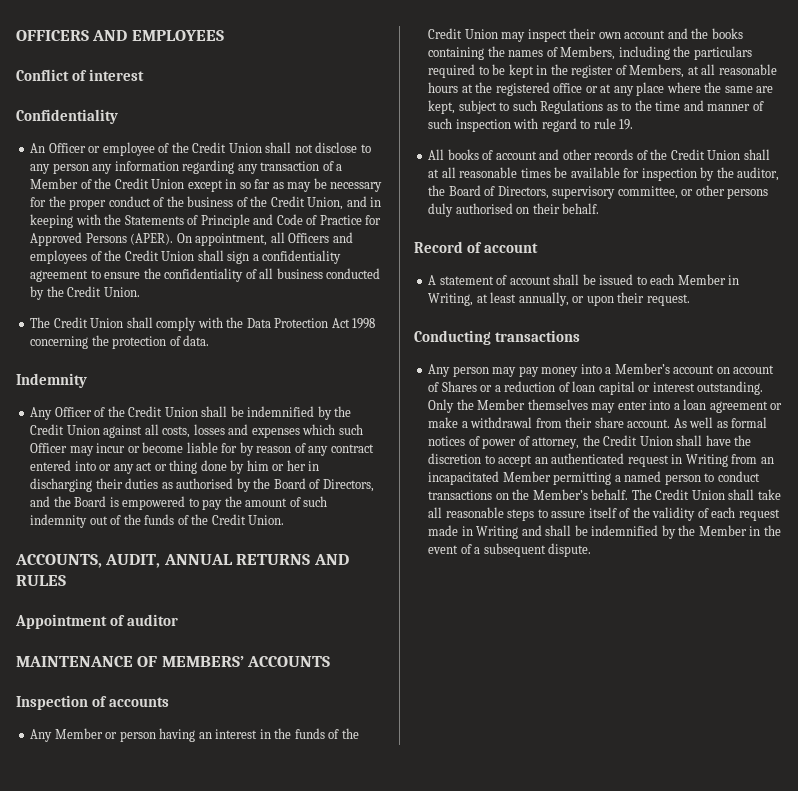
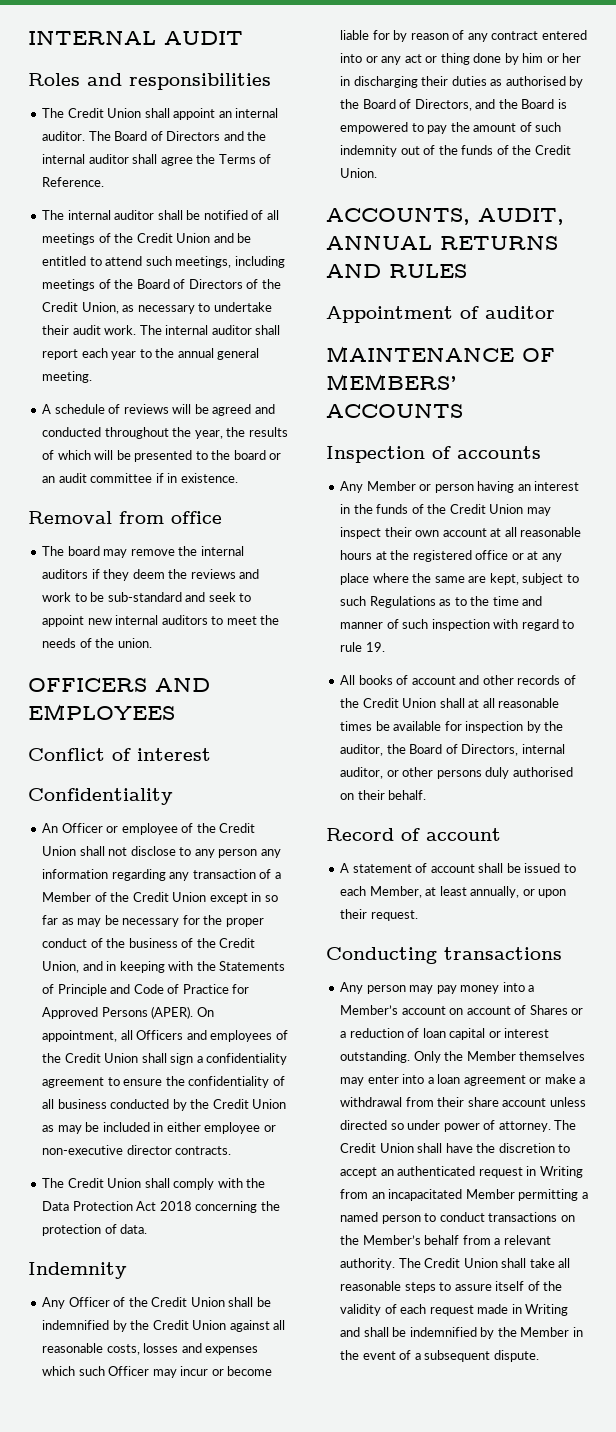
(16, 35) none -> [28,30,243,45] [28,73,271,90] [42,108,279,120] [42,131,267,141] [42,154,272,166] [42,177,105,187] [42,210,279,220] [42,233,252,245] [42,256,285,268] [42,279,281,291] [42,302,272,314] [42,325,281,335] [42,348,260,360] [42,371,93,383] [42,404,275,416] [42,427,288,439] [42,450,282,462] [42,473,238,483] [28,511,222,524] [42,546,244,558] [42,569,260,581] [42,592,252,602] [42,615,280,627] [42,638,152,648] INTERNAL AUDIT // Roles and responsibilities // The Credit Union shall appoint an internal auditor. The Board of Directors and the internal auditor shall agree the Terms of Reference. // The internal auditor shall be notified of all meetings of the Credit Union and be entitled to attend such meetings, including meetings of the Board of Directors of the Credit Union, as necessary to undertake their audit work. The internal auditor shall report each year to the annual general meeting. // A schedule of reviews will be agreed and conducted throughout the year, the results of which will be presented to the board or an audit committee if in existence. // Removal from office // The board may remove the internal auditors if they deem the reviews and work to be sub-standard and seek to appoint new internal auditors to meet the needs of the union. //
[103,287,140,297] Union. -> [252,1099,287,1109] [42,1122,276,1134] [42,1145,232,1155] Union as may be included in either employee or non-executive director contracts.
[352,318,376,329] 1998 -> [159,1201,192,1211] 2018
(159, 429) none -> [42,1343,104,1353] reasonable
[667,28,743,39] [428,46,752,60] [428,64,685,78] and the books containing the names of Members, including the particulars required to be kept in the register of Members, -> (487, 532) none
[552,186,678,199] supervisory committee, -> [521,744,565,754] [340,767,384,779] internal auditor,
[677,274,740,285] [428,293,474,306] Member in Writing, -> [369,886,422,898] Member,
[627,417,768,428] [428,435,600,449] account. As well as formal notices of power of attorney, the -> [502,1097,586,1107] [340,1120,577,1132] account unless directed so under power of attorney. The
[591,489,629,500] behalf. -> [424,1235,551,1245] [340,1258,396,1270] behalf from a relevant authority.

